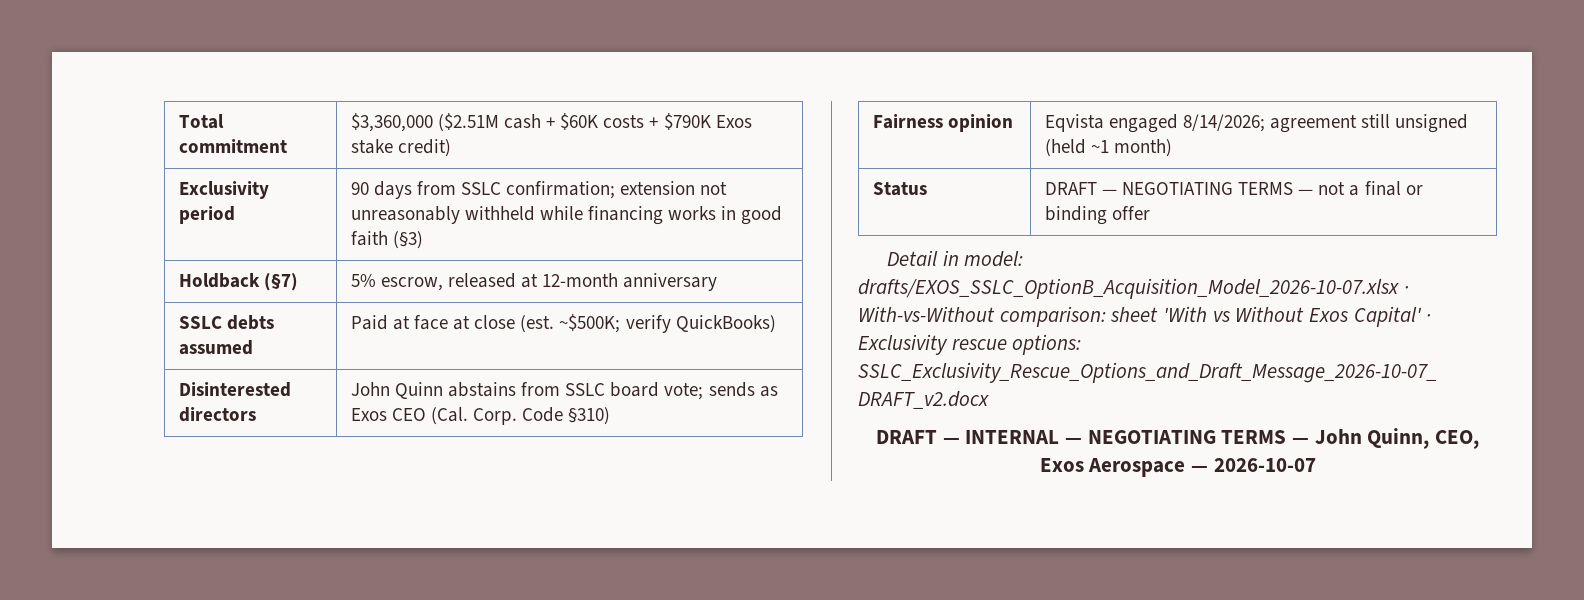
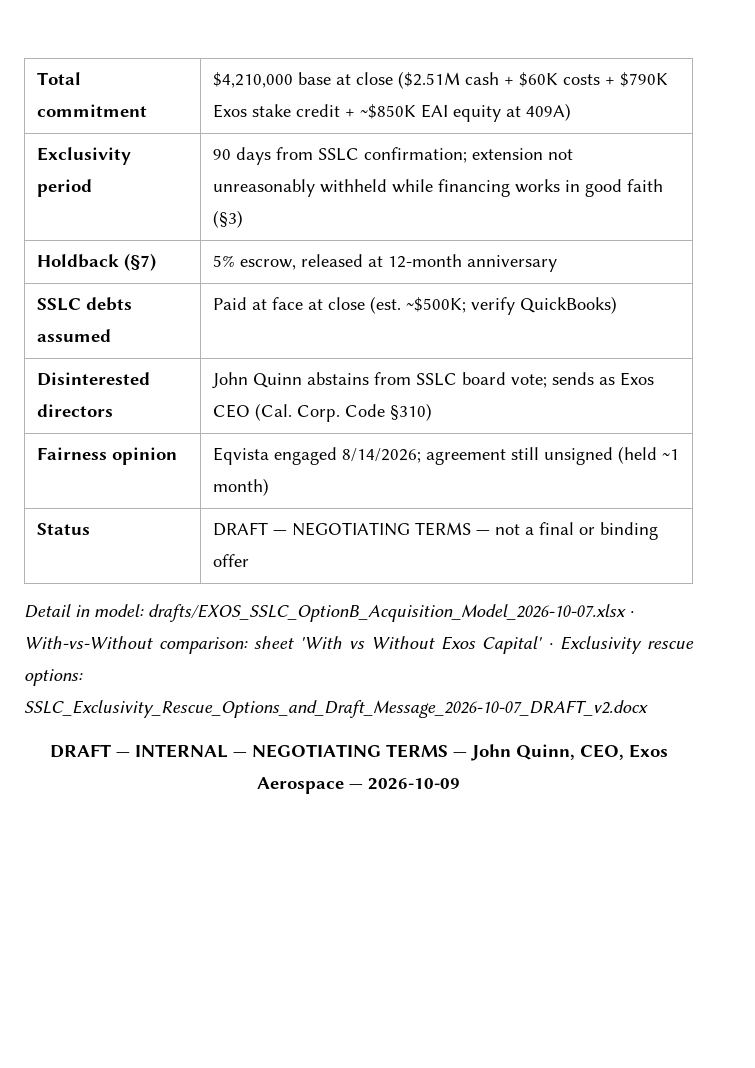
[350,113,433,132] $3,360,000 -> [213,72,394,88] $4,210,000 base at close
[397,139,451,157] credit) -> [296,103,572,122] credit + ~$850K EAI equity at 409A)
[1213,458,1316,472] 2026-10-07 -> [368,778,460,790] 2026-10-09

